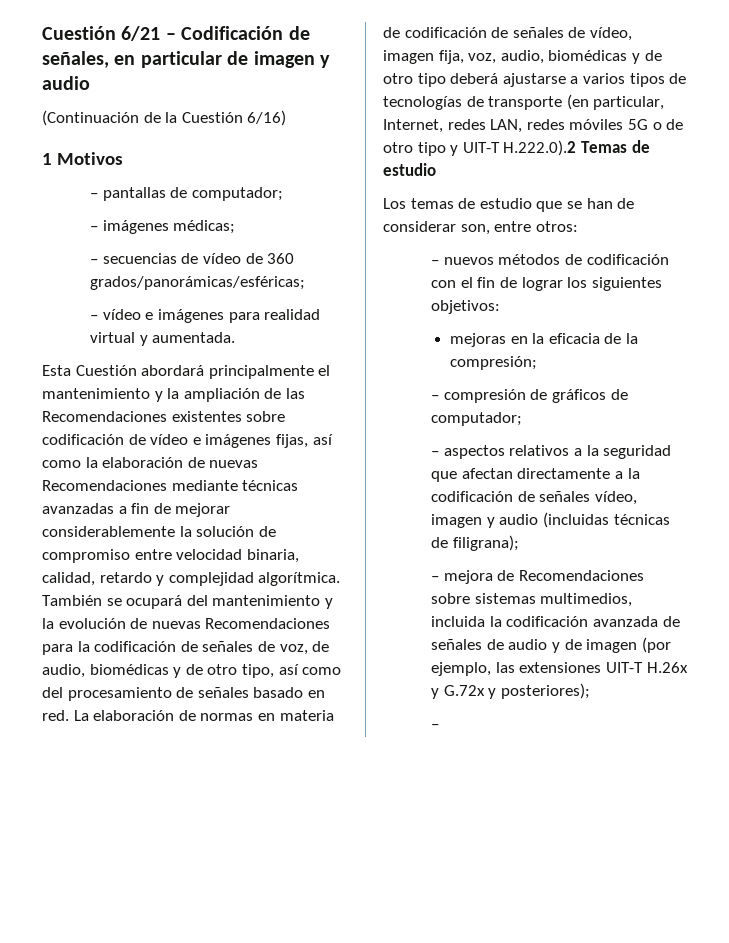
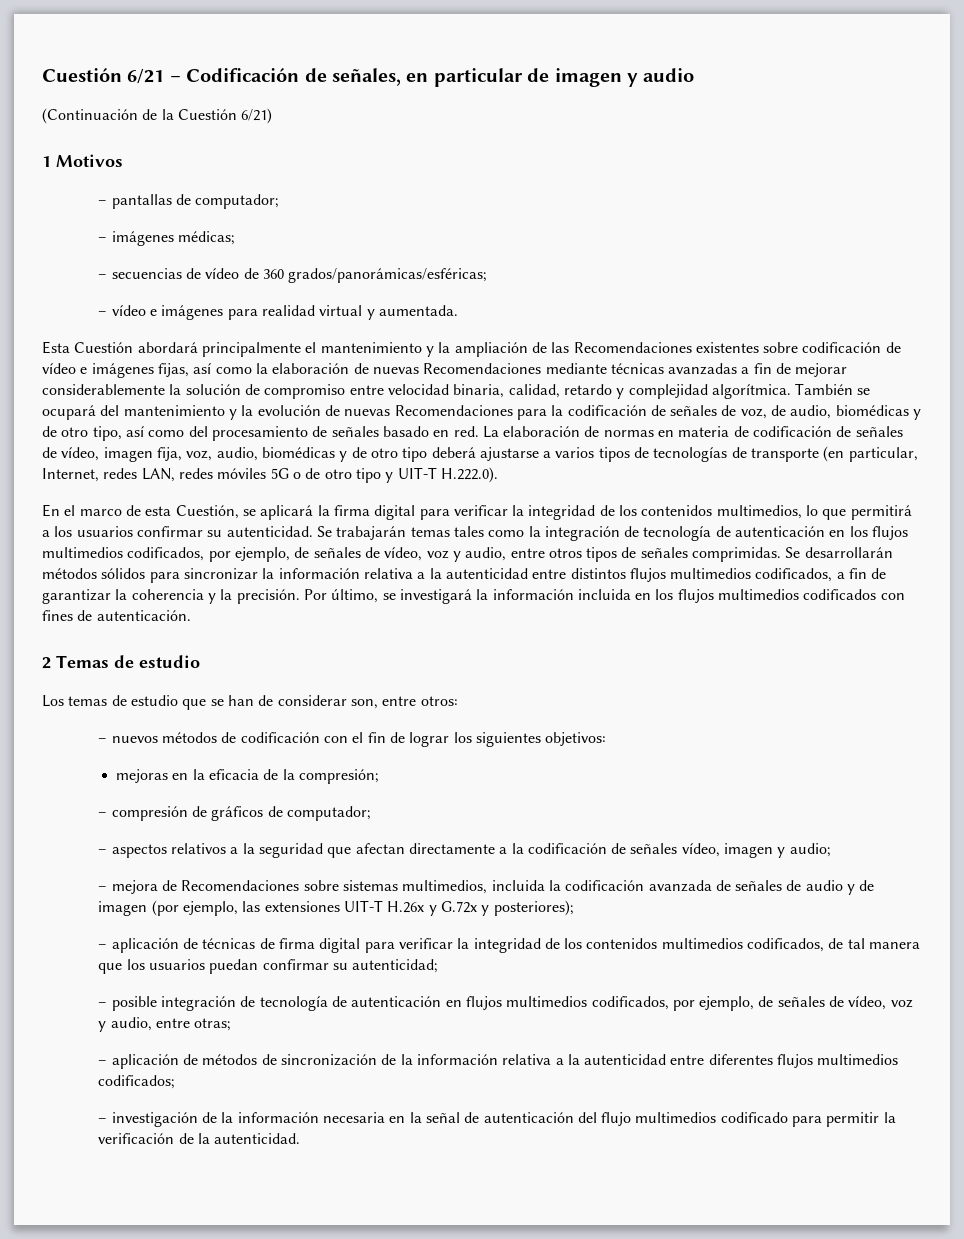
[247,110,287,126] 6/16) -> [241,108,273,124] 6/21)
[503,140,577,156] H.222.0).2 -> [440,467,498,483] [42,504,912,520] [42,526,909,541] [42,547,893,562] [42,568,887,583] [42,589,905,604] [42,610,191,621] [42,657,51,669] H.222.0). // En el marco de esta Cuestión, se aplicará la firma digital para verificar la integridad de los contenidos multimedios, lo que permitirá a los usuarios confirmar su autenticidad. Se trabajarán temas tales como la integración de tecnología de autenticación en los flujos multimedios codificados, por ejemplo, de señales de vídeo, voz y audio, entre otros tipos de señales comprimidas. Se desarrollarán métodos sólidos para sincronizar la información relativa a la autenticidad entre distintos flujos multimedios codificados, a fin de garantizar la coherencia y la precisión. Por último, se investigará la información incluida en los flujos multimedios codificados con fines de autenticación. // 2
[499,512,670,528] [431,535,519,551] audio (incluidas técnicas de filigrana); -> [789,843,831,857] audio;
(440, 726) none -> [111,938,921,953] [98,959,439,974] [98,996,913,1011] [98,1017,232,1032] [98,1054,899,1069] [98,1075,176,1089] [98,1112,896,1127] [98,1133,301,1144] aplicación de técnicas de firma digital para verificar la integridad de los contenidos multimedios codificados, de tal manera que los usuarios puedan confirmar su autenticidad; // – posible integración de tecnología de autenticación en flujos multimedios codificados, por ejemplo, de señales de vídeo, voz y audio, entre otras; // – aplicación de métodos de sincronización de la información relativa a la autenticidad entre diferentes flujos multimedios codificados; // – investigación de la información necesaria en la señal de autenticación del flujo multimedios codificado para permitir la verificación de la autenticidad.

